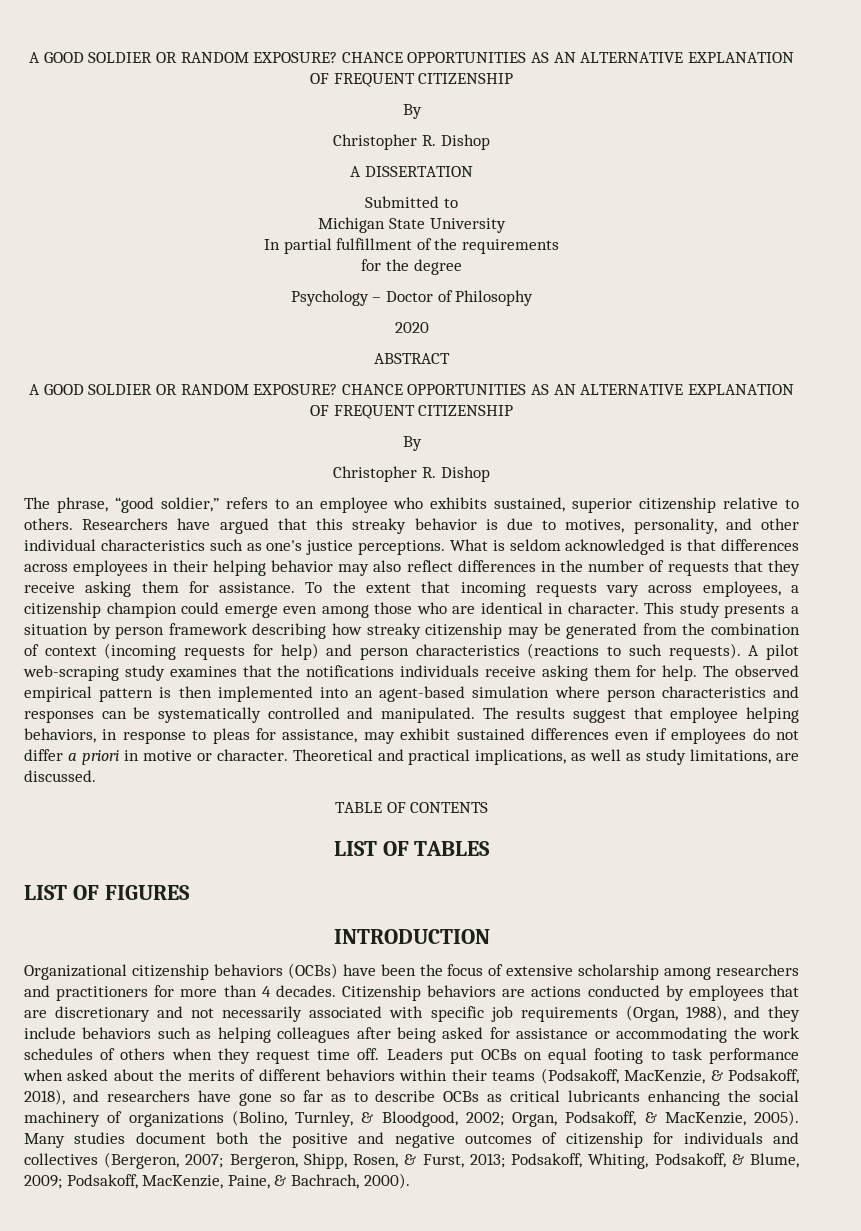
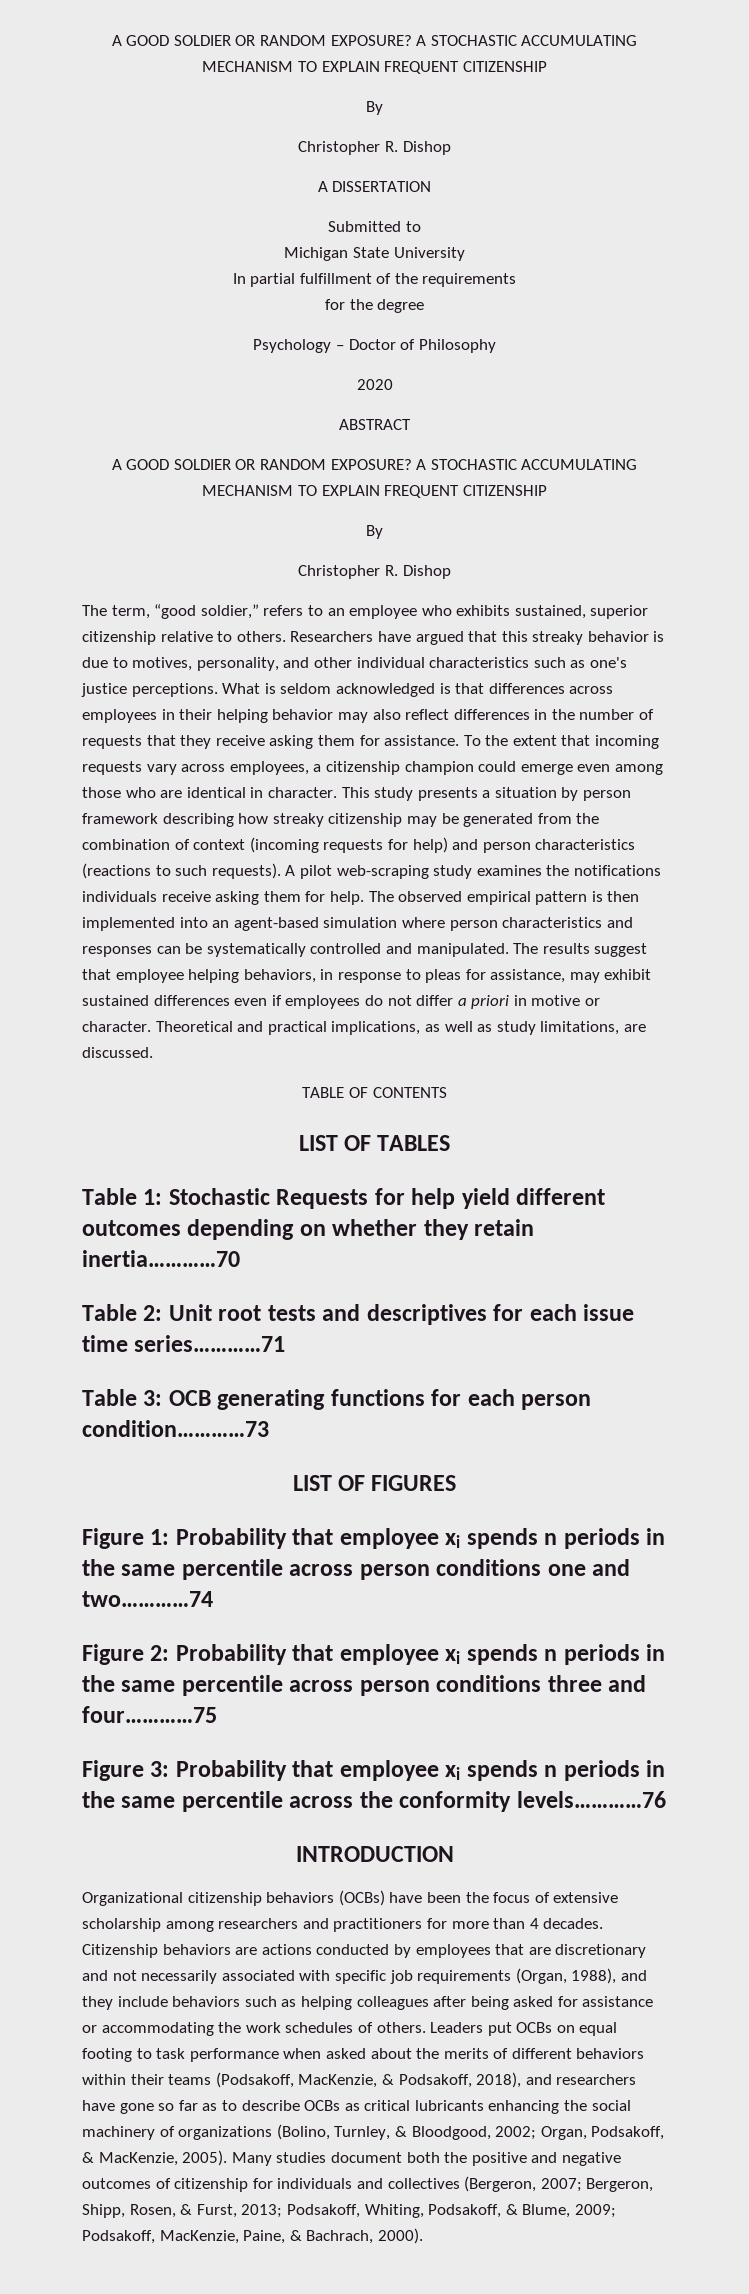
[29,52,794,63] [309,73,329,84] A GOOD SOLDIER OR RANDOM EXPOSURE? CHANCE OPPORTUNITIES AS AN ALTERNATIVE EXPLANATION OF -> [111,35,638,46] [202,61,380,72] A GOOD SOLDIER OR RANDOM EXPOSURE? A STOCHASTIC ACCUMULATING MECHANISM TO EXPLAIN
[341,384,794,395] [309,405,329,416] CHANCE OPPORTUNITIES AS AN ALTERNATIVE EXPLANATION OF -> [416,459,638,470] [202,485,380,496] A STOCHASTIC ACCUMULATING MECHANISM TO EXPLAIN
[56,497,108,513] phrase, -> [111,605,150,619] term,
[242,665,272,677] that -> (542, 870) none
[24,885,190,900] LIST OF FIGURES -> [82,1188,606,1209] [82,1219,535,1240] [82,1250,240,1267] [82,1304,635,1325] [82,1335,286,1352] [82,1389,592,1410] [82,1420,269,1437] [292,1475,457,1491] [82,1528,666,1549] [82,1559,631,1580] [82,1591,213,1607] [82,1644,666,1665] [82,1675,647,1696] [82,1706,217,1723] [82,1760,666,1781] [82,1791,666,1812] Table 1: Stochastic Requests for help yield different outcomes depending on whether they retain inertia…………70 // Table 2: Unit root tests and descriptives for each issue time series…………71 // Table 3: OCB generating functions for each person condition…………73 // LIST OF FIGURES // Figure 1: Probability that employee xi spends n periods in the same percentile across person conditions one and two…………74 // Figure 2: Probability that employee xi spends n periods in the same percentile across person conditions three and four…………75 // Figure 3: Probability that employee xi spends n periods in the same percentile across the conformity levels…………76
[120,1048,380,1064] others when they request time off. -> [376,2022,426,2033] others.

